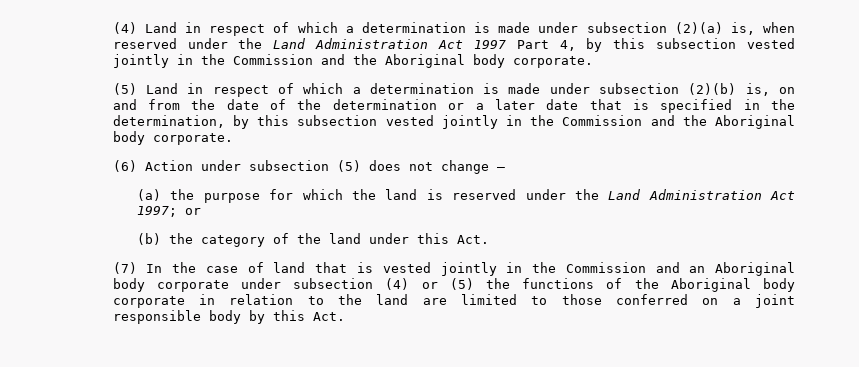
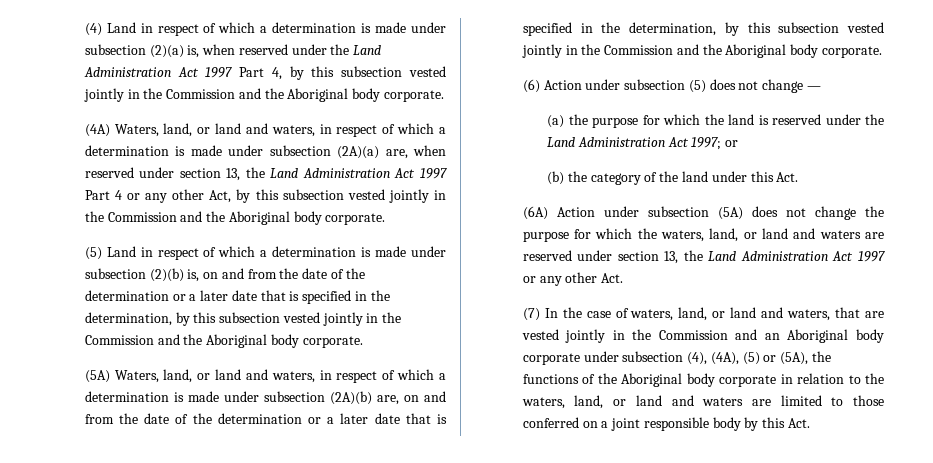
(593, 62) none -> [84,123,446,137] [84,145,447,159] [84,167,448,181] [84,189,446,203] [84,211,386,225] // (4A) Waters, land, or land and waters, in respect of which a determination is made under subsection (2A)(a) are, when reserved under section 13, the Land Administration Act 1997 Part 4 or any other Act, by this subsection vested jointly in the Commission and the Aboriginal body corporate.
(233, 139) none -> [84,369,446,383] [84,391,447,405] [84,413,448,424] [522,22,884,36] [521,44,883,58] // (5A) Waters, land, or land and waters, in respect of which a determination is made under subsection (2A)(b) are, on and from the date of the determination or a later date that is specified in the determination, by this subsection vested jointly in the Commission and the Aboriginal body corporate.
(490, 239) none -> [522,206,884,220] [522,228,884,242] [522,250,885,264] [522,272,624,286] // (6A) Action under subsection (5A) does not change the purpose for which the waters, land, or land and waters are reserved under section 13, the Land Administration Act 1997 or any other Act.
[273,262,373,273] land that is -> [630,307,884,321] waters, land, or land and waters, that are
[385,278,474,290] (4) or (5) -> [687,352,809,365] (4), (4A), (5) or (5A),
[376,294,409,305] land -> [521,395,744,409] waters, land, or land and waters

